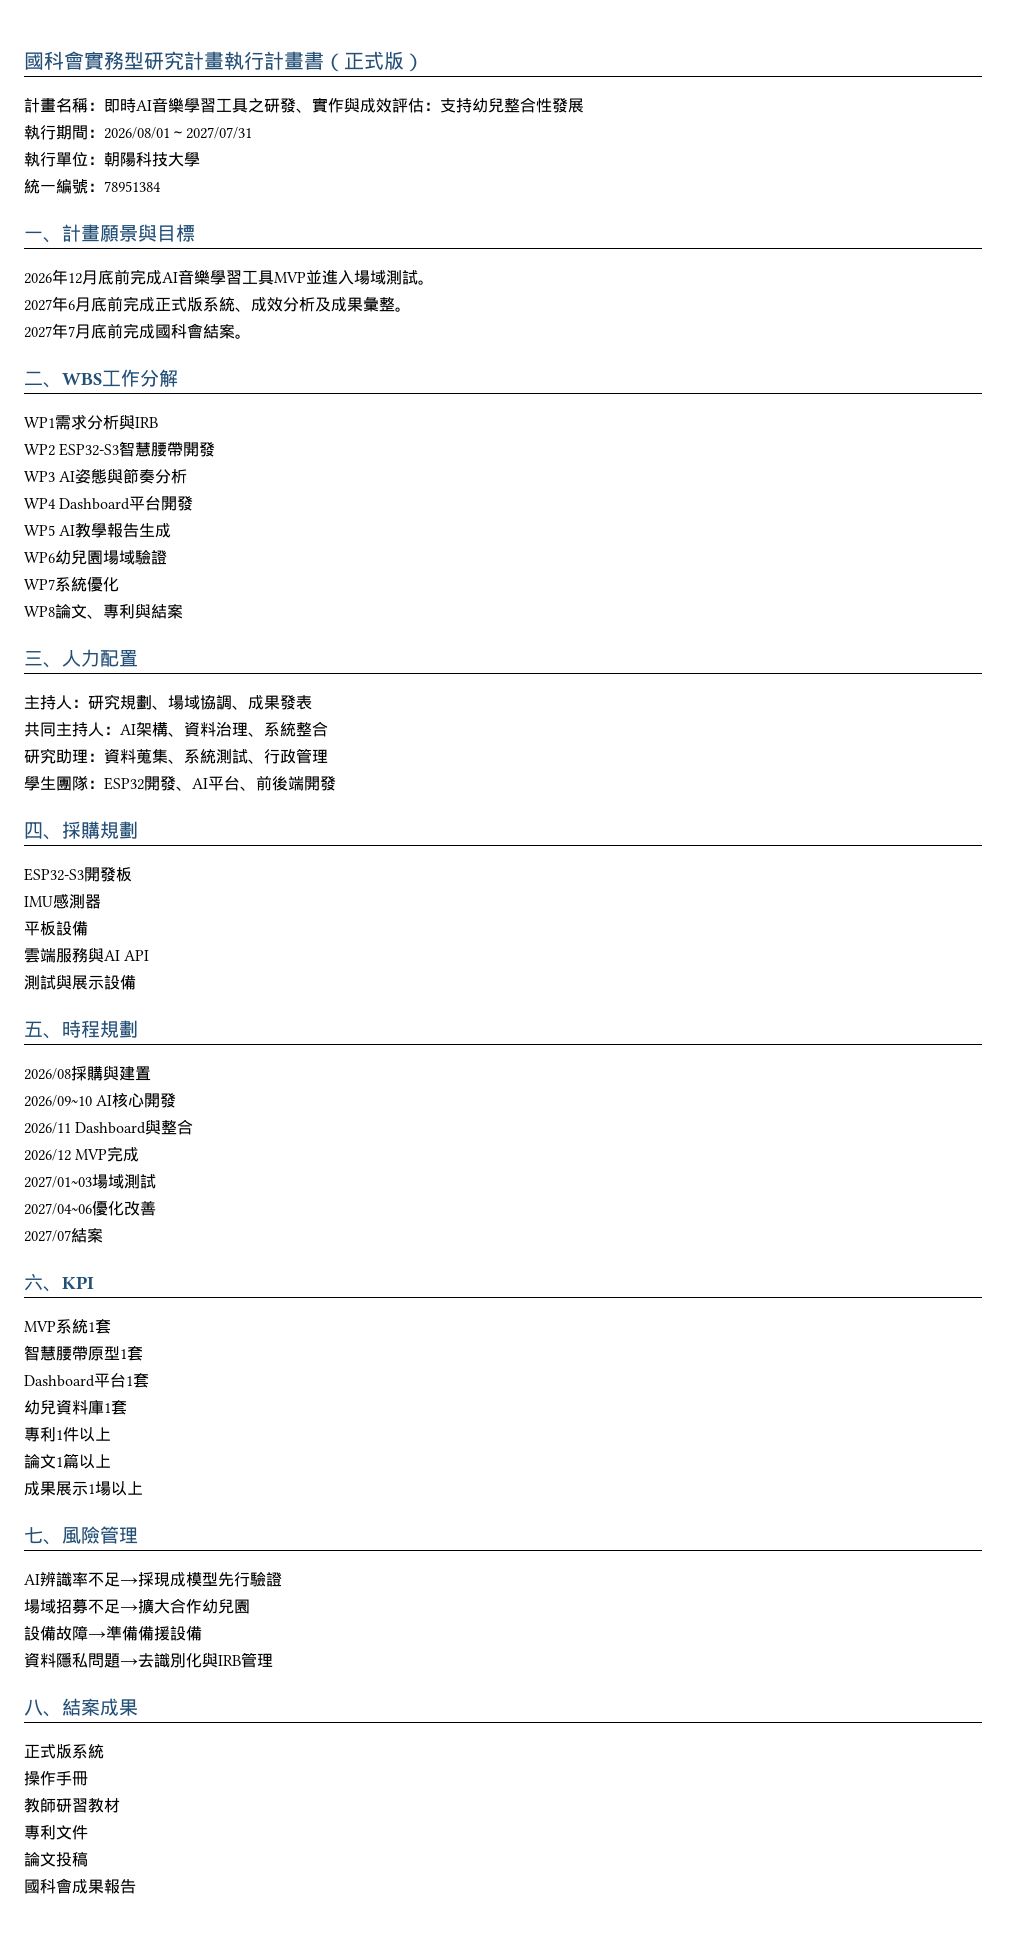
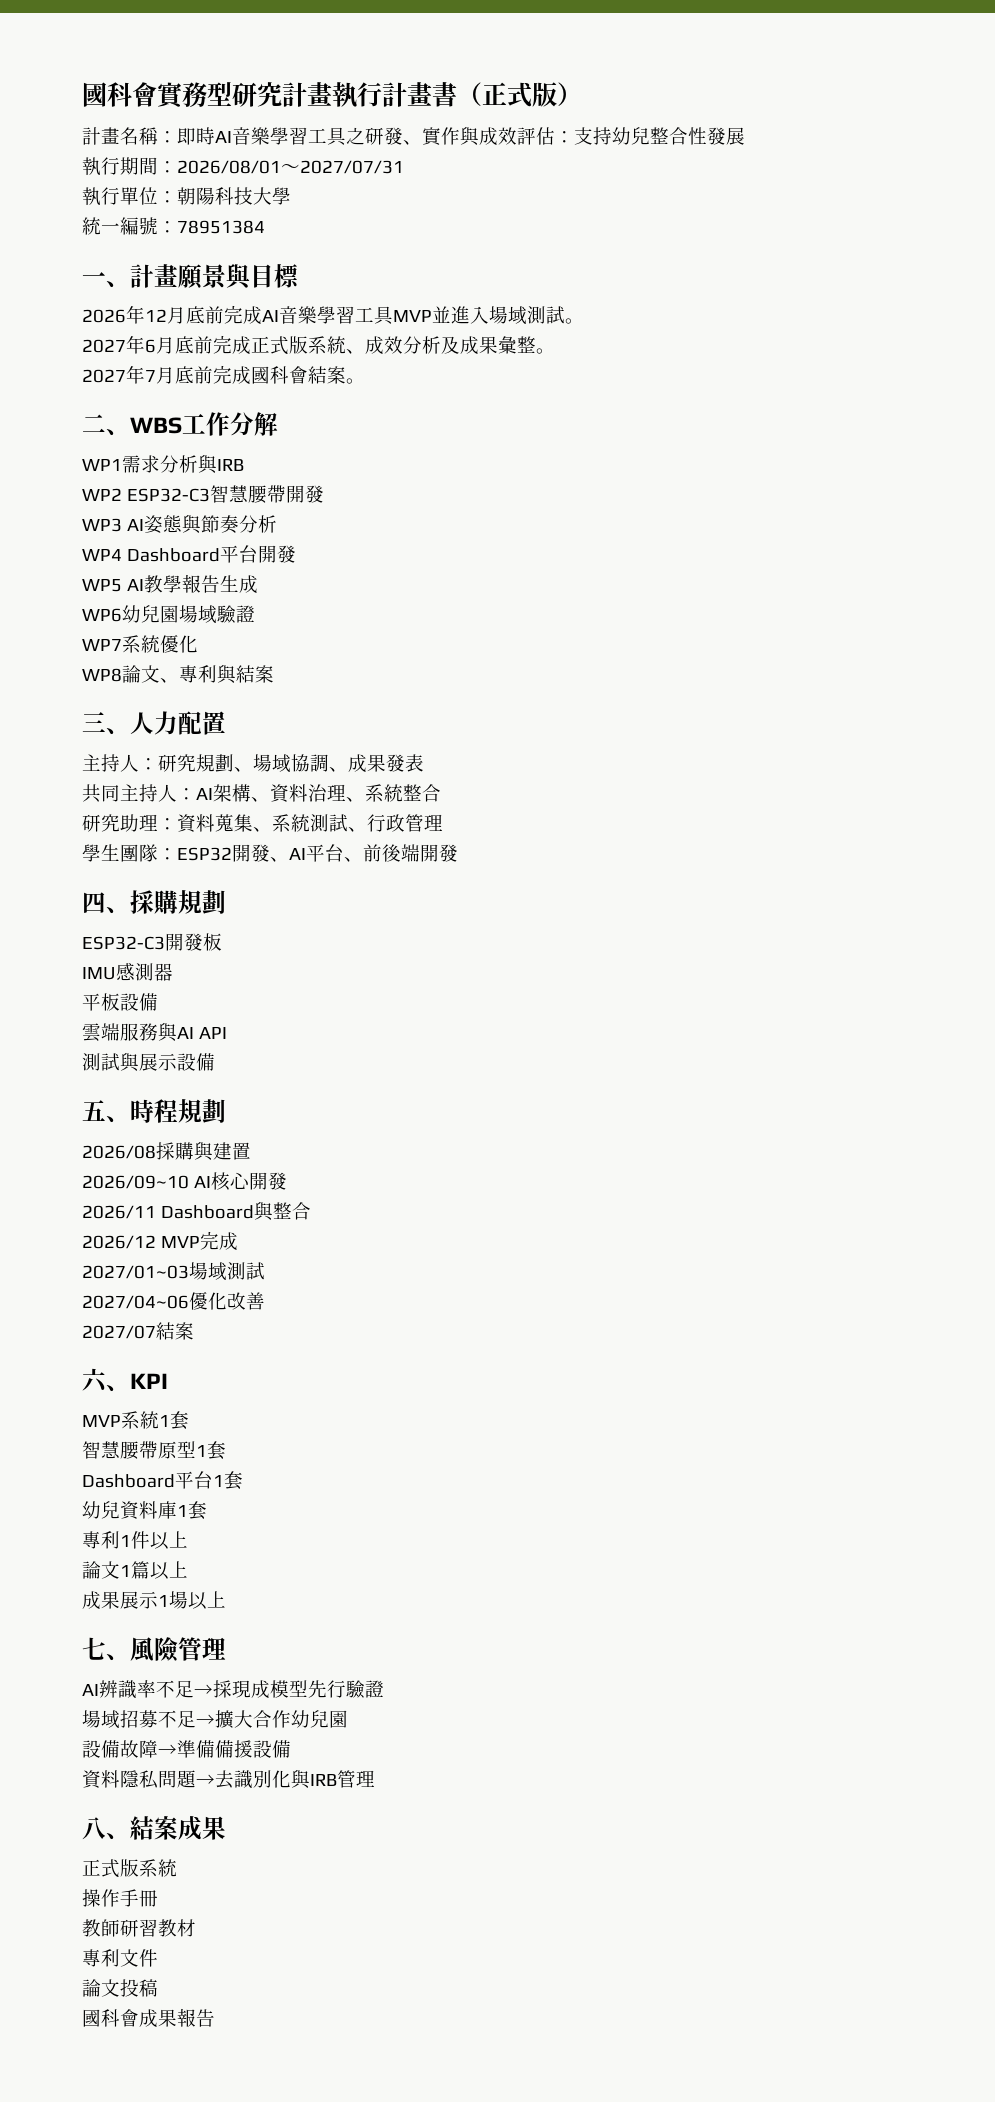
[59,443,120,456] ESP32-S3 -> [126,488,210,502] ESP32-C3
[24,868,84,881] ESP32-S3 -> [82,936,165,950] ESP32-C3

